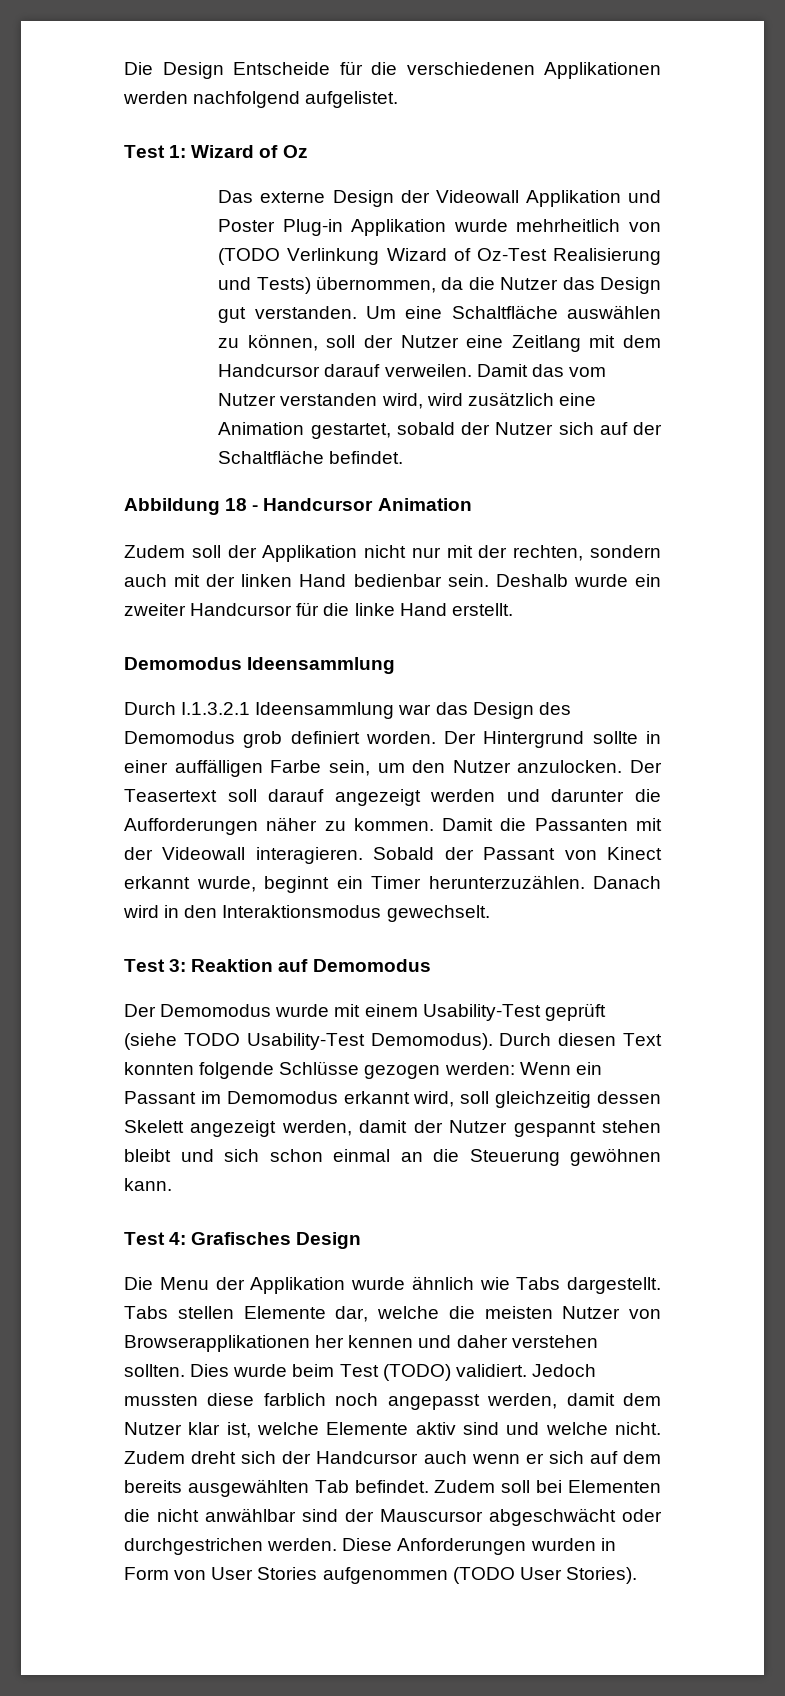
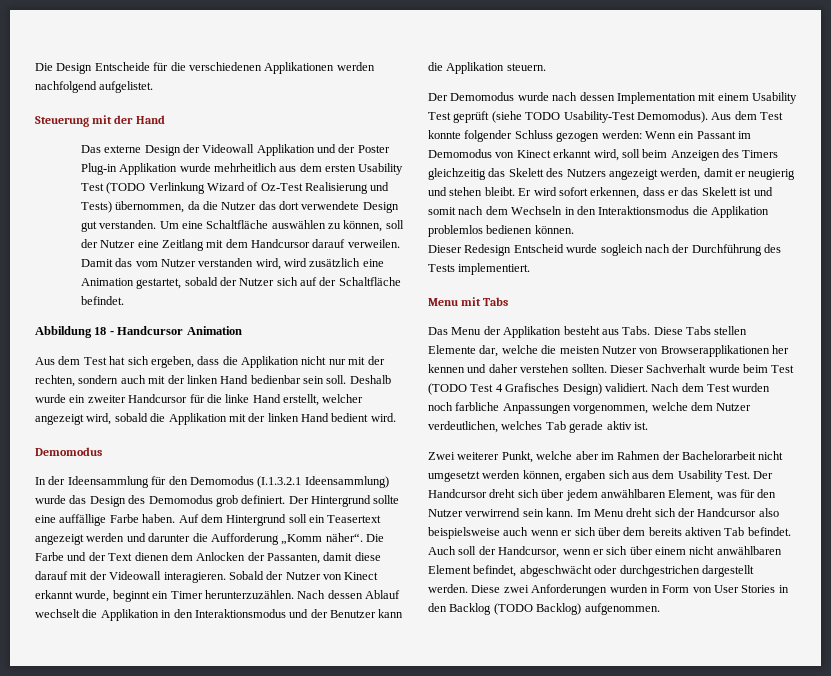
[124,145,308,158] Test 1: Wizard of Oz -> [35,115,165,127] Steuerung mit der Hand
(662, 196) none -> [338,144,356,153] der
[629,222,661,232] von -> [279,163,404,175] [80,183,104,191] aus dem ersten Usability Test
(595, 283) none -> [279,201,360,210] dort verwendete
[124,545,257,558] Zudem soll der -> [35,356,238,368] Aus dem Test hat sich ergeben, dass die
[447,574,489,587] sein. -> [303,375,347,384] sein soll.
[451,603,513,616] [124,657,396,674] [124,702,432,719] erstellt. // Demomodus Ideensammlung // Durch I.1.3.2.1 Ideensammlung war -> [283,394,364,406] [35,413,396,425] [35,447,102,456] [35,476,389,488] [35,495,66,504] erstellt, welcher angezeigt wird, sobald die Applikation mit der linken Hand bedient wird. // Demomodus // In der Ideensammlung für den Demomodus (I.1.3.2.1 Ideensammlung) wurde
[290,731,436,744] definiert worden. -> [241,495,286,504] definiert.
[646,731,661,744] [124,759,662,777] [124,789,325,802] in einer auffälligen Farbe sein, um den Nutzer anzulocken. Der Teasertext soll darauf -> [35,514,382,526] eine auffällige Farbe haben. Auf dem Hintergrund soll ein Teasertext
[124,817,628,835] Aufforderungen näher zu kommen. Damit die Passanten -> [210,533,384,545] [35,552,381,564] [35,571,68,580] Aufforderung „Komm näher“. Die Farbe und der Text dienen dem Anlocken der Passanten, damit diese darauf
[483,847,556,860] Passant -> [285,572,321,580] Nutzer
[593,876,661,889] [123,905,490,922] [124,959,431,972] [124,1004,541,1021] Danach wird in den Interaktionsmodus gewechselt. // Test 3: Reaktion auf Demomodus // Der Demomodus wurde mit einem Usability-Test -> [297,590,400,599] [35,609,404,621] [428,62,546,74] [428,92,797,104] [428,112,451,120] Nach dessen Ablauf wechselt die Applikation in den Interaktionsmodus und der Benutzer kann die Applikation steuern. // Der Demomodus wurde nach dessen Implementation mit einem Usability Test
[499,1033,662,1046] [124,1061,360,1079] Durch diesen Text konnten folgende Schlüsse -> [711,111,783,120] [428,130,553,142] Aus dem Test konnte folgender Schluss
(338, 1097) none -> [495,150,551,158] von Kinect
[495,1091,662,1108] [124,1120,662,1137] [124,1148,661,1166] [124,1178,172,1191] [124,1232,362,1249] [124,1276,661,1294] gleichzeitig dessen Skelett angezeigt werden, damit der Nutzer gespannt stehen bleibt und sich schon einmal an die Steuerung gewöhnen kann. // Test 4: Grafisches Design // Die Menu der Applikation wurde ähnlich wie Tabs dargestellt. -> [642,149,779,161] [428,168,796,180] [428,187,773,199] [428,206,769,218] [428,225,574,237] [428,244,781,256] [428,263,531,275] [428,297,509,306] [428,326,683,338] beim Anzeigen des Timers gleichzeitig das Skelett des Nutzers angezeigt werden, damit er neugierig und stehen bleibt. Er wird sofort erkennen, dass er das Skelett ist und somit nach dem Wechseln in den Interaktionsmodus die Applikation problemlos bedienen können. // Dieser Redesign Entscheid wurde sogleich nach der Durchführung des Tests implementiert. // Menu mit Tabs // Das Menu der Applikation besteht aus Tabs. Diese
[190,1364,230,1377] Dies -> [609,364,707,373] Dieser Sachverhalt
[382,1364,596,1381] [124,1393,662,1410] [124,1422,661,1438] [124,1451,185,1464] (TODO) validiert. Jedoch mussten diese farblich noch angepasst werden, damit dem Nutzer klar ist, welche Elemente aktiv sind und welche nicht. Zudem -> [428,383,771,395] [428,402,752,414] [428,421,648,433] [428,451,784,463] [428,470,774,482] [428,489,777,501] [428,508,624,517] (TODO Test 4 Grafisches Design) validiert. Nach dem Test wurden noch farbliche Anpassungen vorgenommen, welche dem Nutzer verdeutlichen, welches Tab gerade aktiv ist. // Zwei weiterer Punkt, welche aber im Rahmen der Bachelorarbeit nicht umgesetzt werden können, ergaben sich aus dem Usability Test. Der Handcursor dreht sich über jedem anwählbaren Element, was für den Nutzer verwirrend sein kann. Im Menu
(419, 1457) none -> [758,508,779,517] [428,527,500,539] also beispielsweise
[589,1451,618,1464] auf -> [597,527,621,536] über
[187,1479,309,1497] ausgewählten -> [685,527,722,536] aktiven
[434,1480,662,1493] [124,1508,483,1522] Zudem soll bei Elementen die nicht anwählbar sind der Mauscursor -> [428,546,782,558] [428,565,517,577] Auch soll der Handcursor, wenn er sich über einem nicht anwählbaren Element befindet,
(263, 1546) none -> [701,565,754,577] dargestellt
(393, 1544) none -> [503,585,529,593] zwei
[322,1567,637,1584] aufgenommen (TODO User Stories). -> [778,585,789,593] [428,603,660,615] in den Backlog (TODO Backlog) aufgenommen.

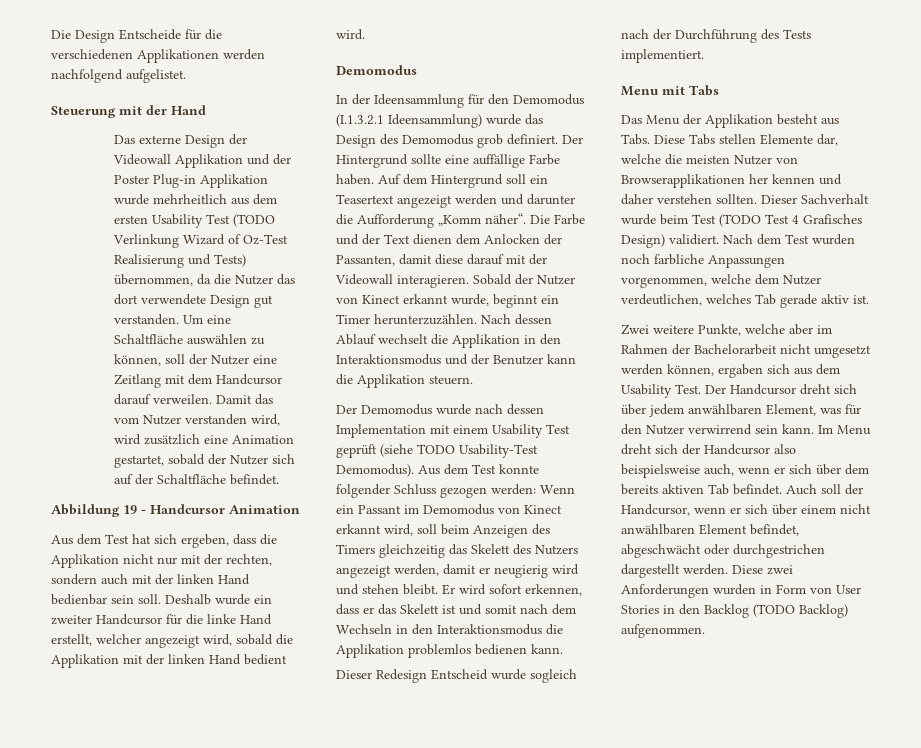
[94,327,107,335] 18 -> [123,505,137,514] 19
(796, 174) none -> [552,564,579,575] wird
[534,225,574,234] können. -> [531,644,563,654] kann.
[457,451,533,463] weiterer Punkt, -> [653,324,741,336] weitere Punkte,
[503,527,529,536] auch -> [704,464,734,476] auch,

